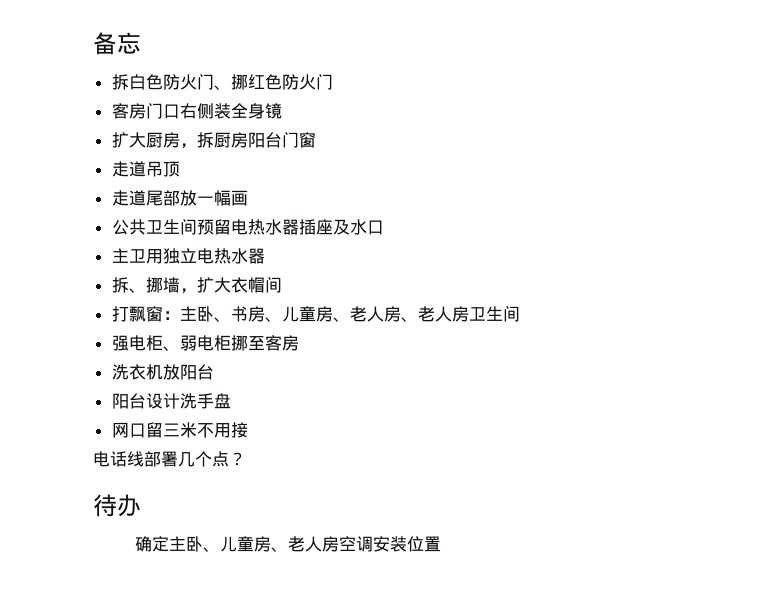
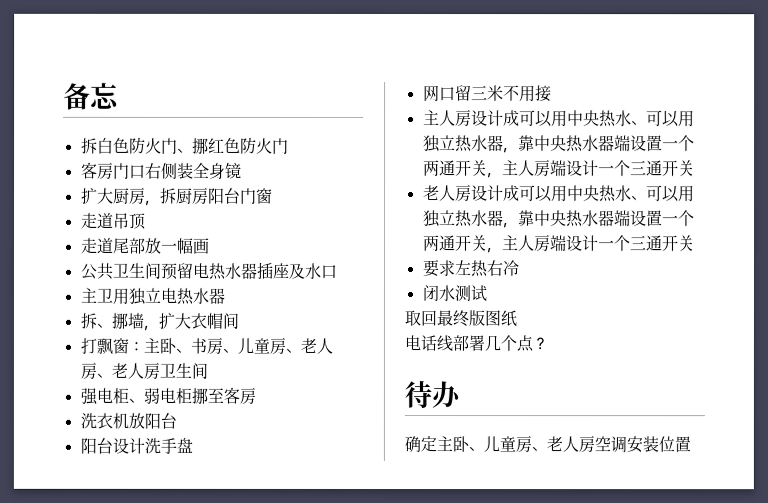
(248, 430) none -> [422,110,695,128] [422,135,695,154] [422,160,695,179] [422,185,695,203] [422,210,695,229] [422,235,695,254] [421,260,519,278] [421,285,487,302] [404,310,517,328] // 主人房设计成可以用中央热水、可以用独立热水器，靠中央热水器端设置一个两通开关，主人房端设计一个三通开关 // 老人房设计成可以用中央热水、可以用独立热水器，靠中央热水器端设置一个两通开关，主人房端设计一个三通开关 // 要求左热右冷 // 闭水测试 // 取回最终版图纸

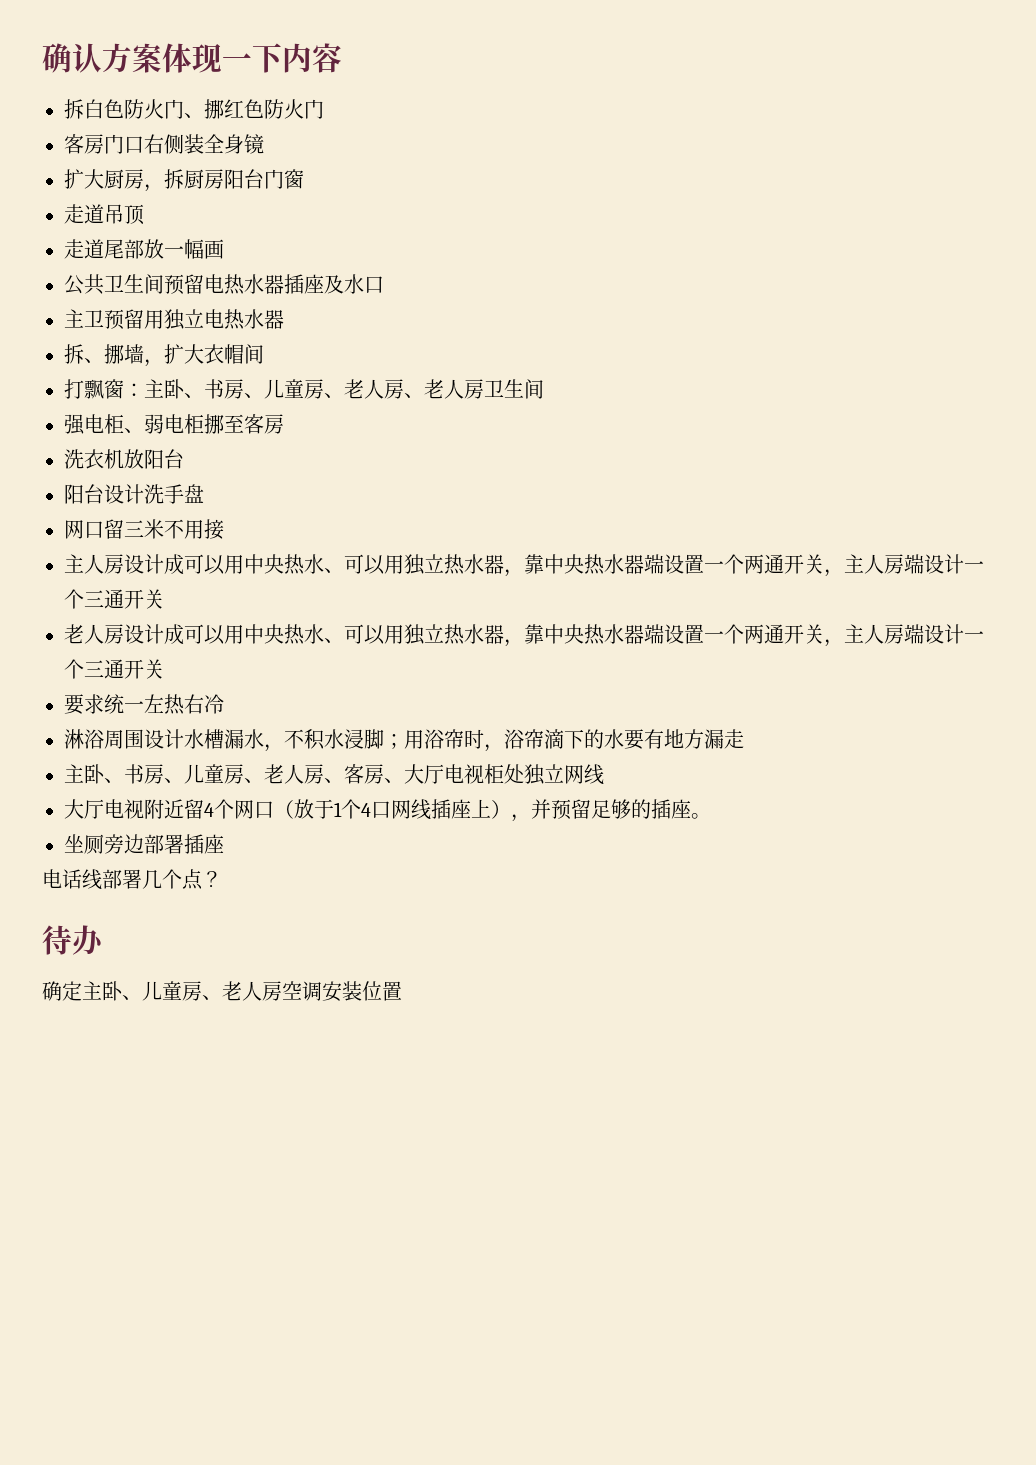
[63,82,121,110] 备忘 -> [42,43,342,73] 确认方案体现一下内容
(113, 295) none -> [104,309,144,330] 预留
(455, 268) none -> [104,694,144,714] 统一
[421,285,487,302] [404,310,517,328] 闭水测试 // 取回最终版图纸 -> [64,729,744,752] [64,764,604,785] [64,799,711,822] [64,834,224,854] 淋浴周围设计水槽漏水，不积水浸脚；用浴帘时，浴帘滴下的水要有地方漏走 // 主卧、书房、儿童房、老人房、客房、大厅电视柜处独立网线 // 大厅电视附近留4个网口（放于1个4口网线插座上），并预留足够的插座。 // 坐厕旁边部署插座

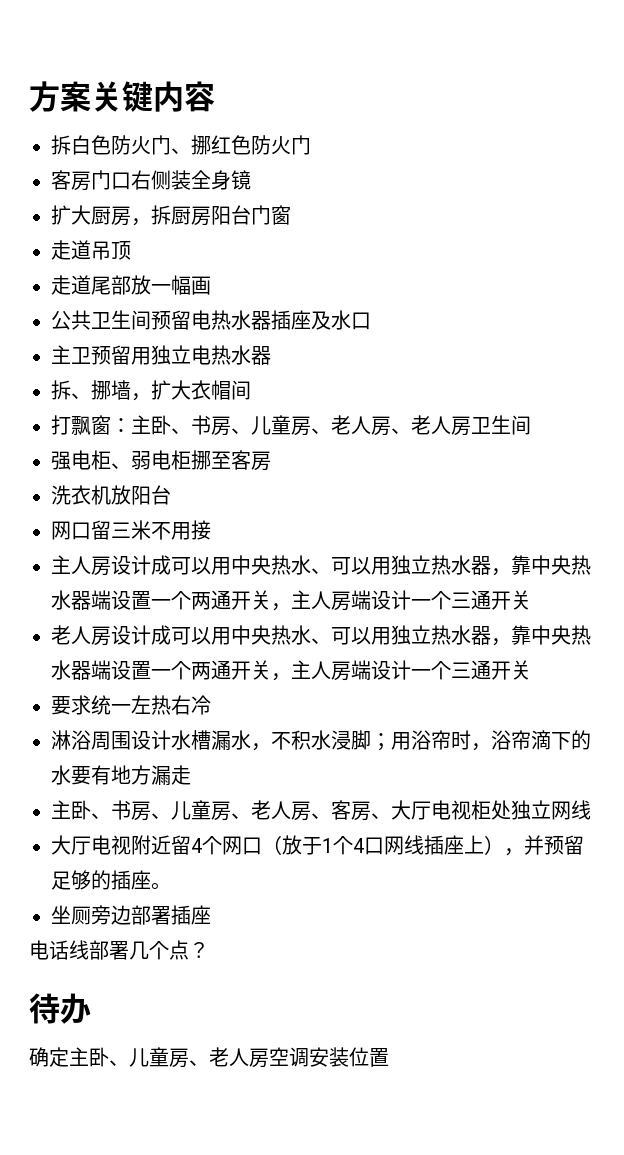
[42,43,282,73] 确认方案体现一下 -> [29,81,153,112] 方案关键
[64,484,204,504] // 阳台设计洗手盘 -> (171, 495) none

